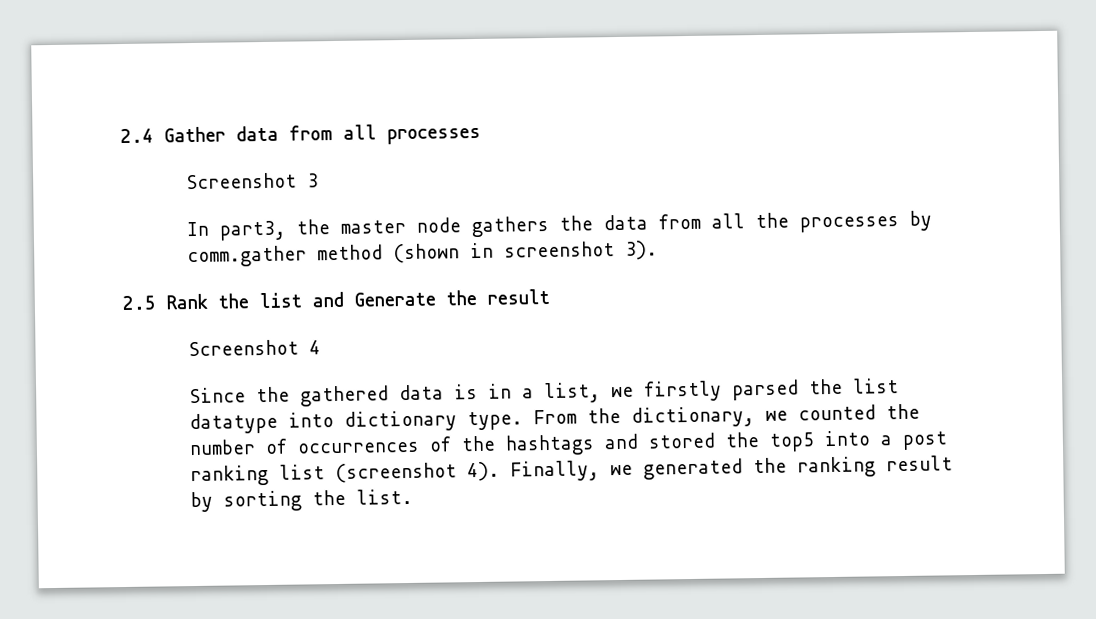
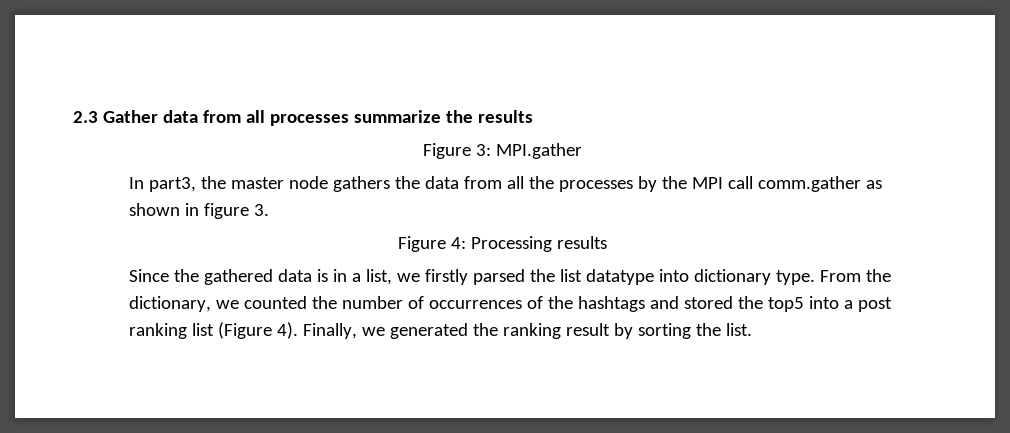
[120,128,154,144] 2.4 -> [73,111,98,123] 2.3
[186,172,320,190] // Screenshot 3 -> [353,110,533,123] [423,143,582,159] summarize the results // Figure 3: MPI.gather
[187,240,659,268] [122,288,550,311] [188,339,322,357] comm.gather method (shown in screenshot 3). // 2.5 Rank the list and Generate the result // Screenshot 4 -> [661,176,882,192] [128,203,269,219] [398,236,607,252] the MPI call comm.gather as shown in figure 3. // Figure 4: Processing results
[335,462,458,484] (screenshot -> [217,322,272,339] (Figure

